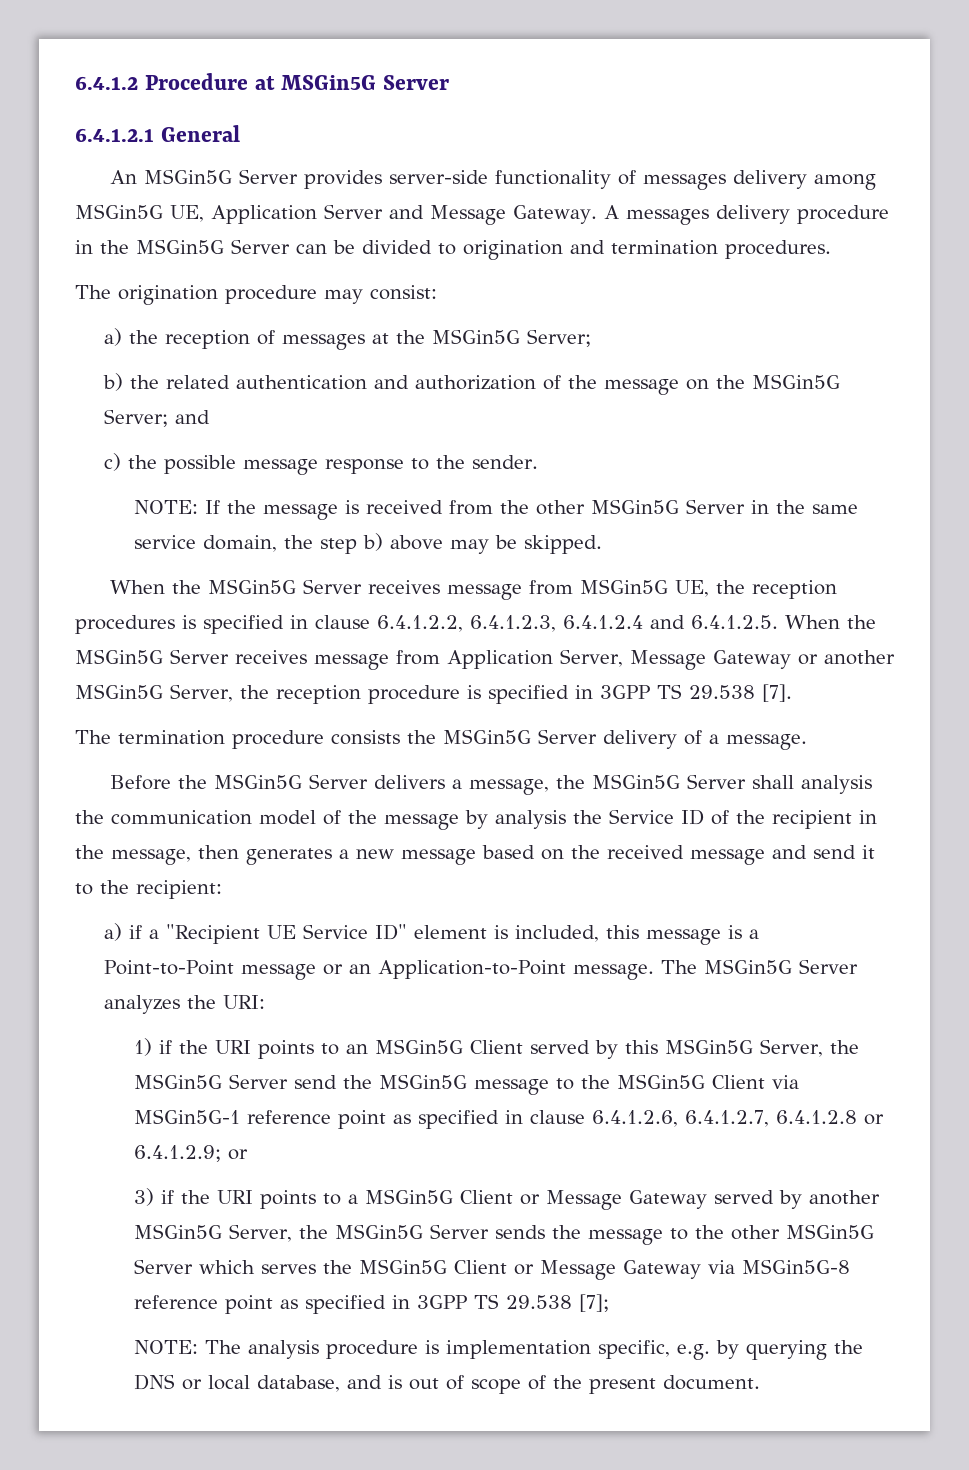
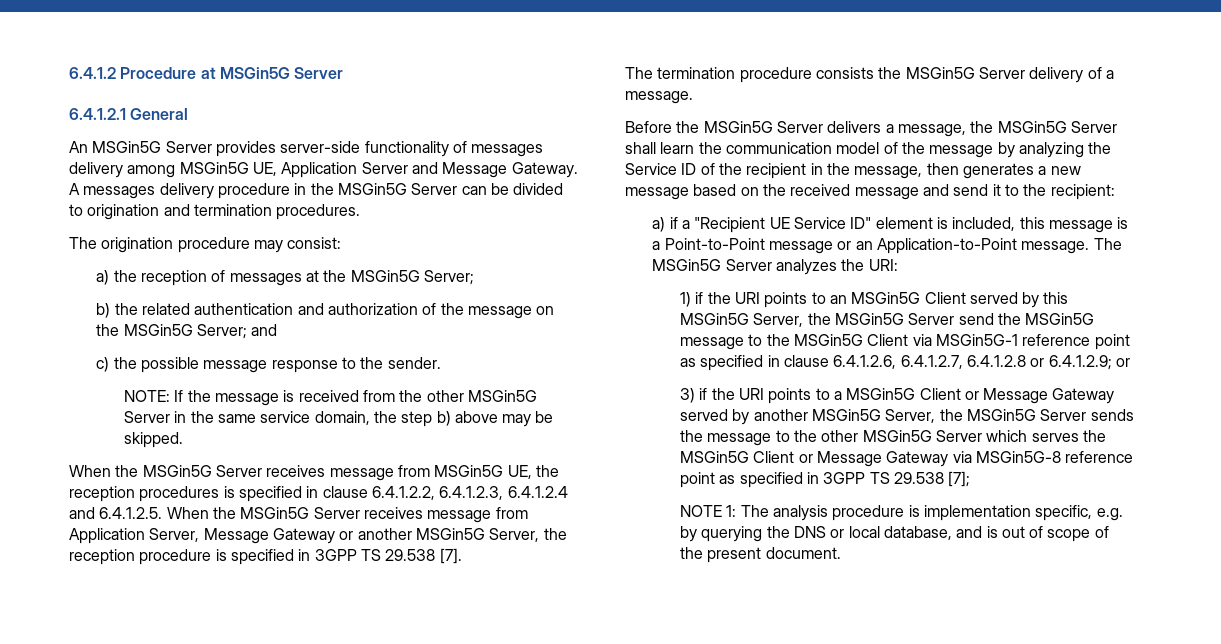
[801,775,873,794] analysis -> [660,142,695,154] learn
[495,810,566,829] analysis -> [1018,142,1084,158] analyzing
[133,1340,198,1354] NOTE: -> [679,505,737,517] NOTE 1:

